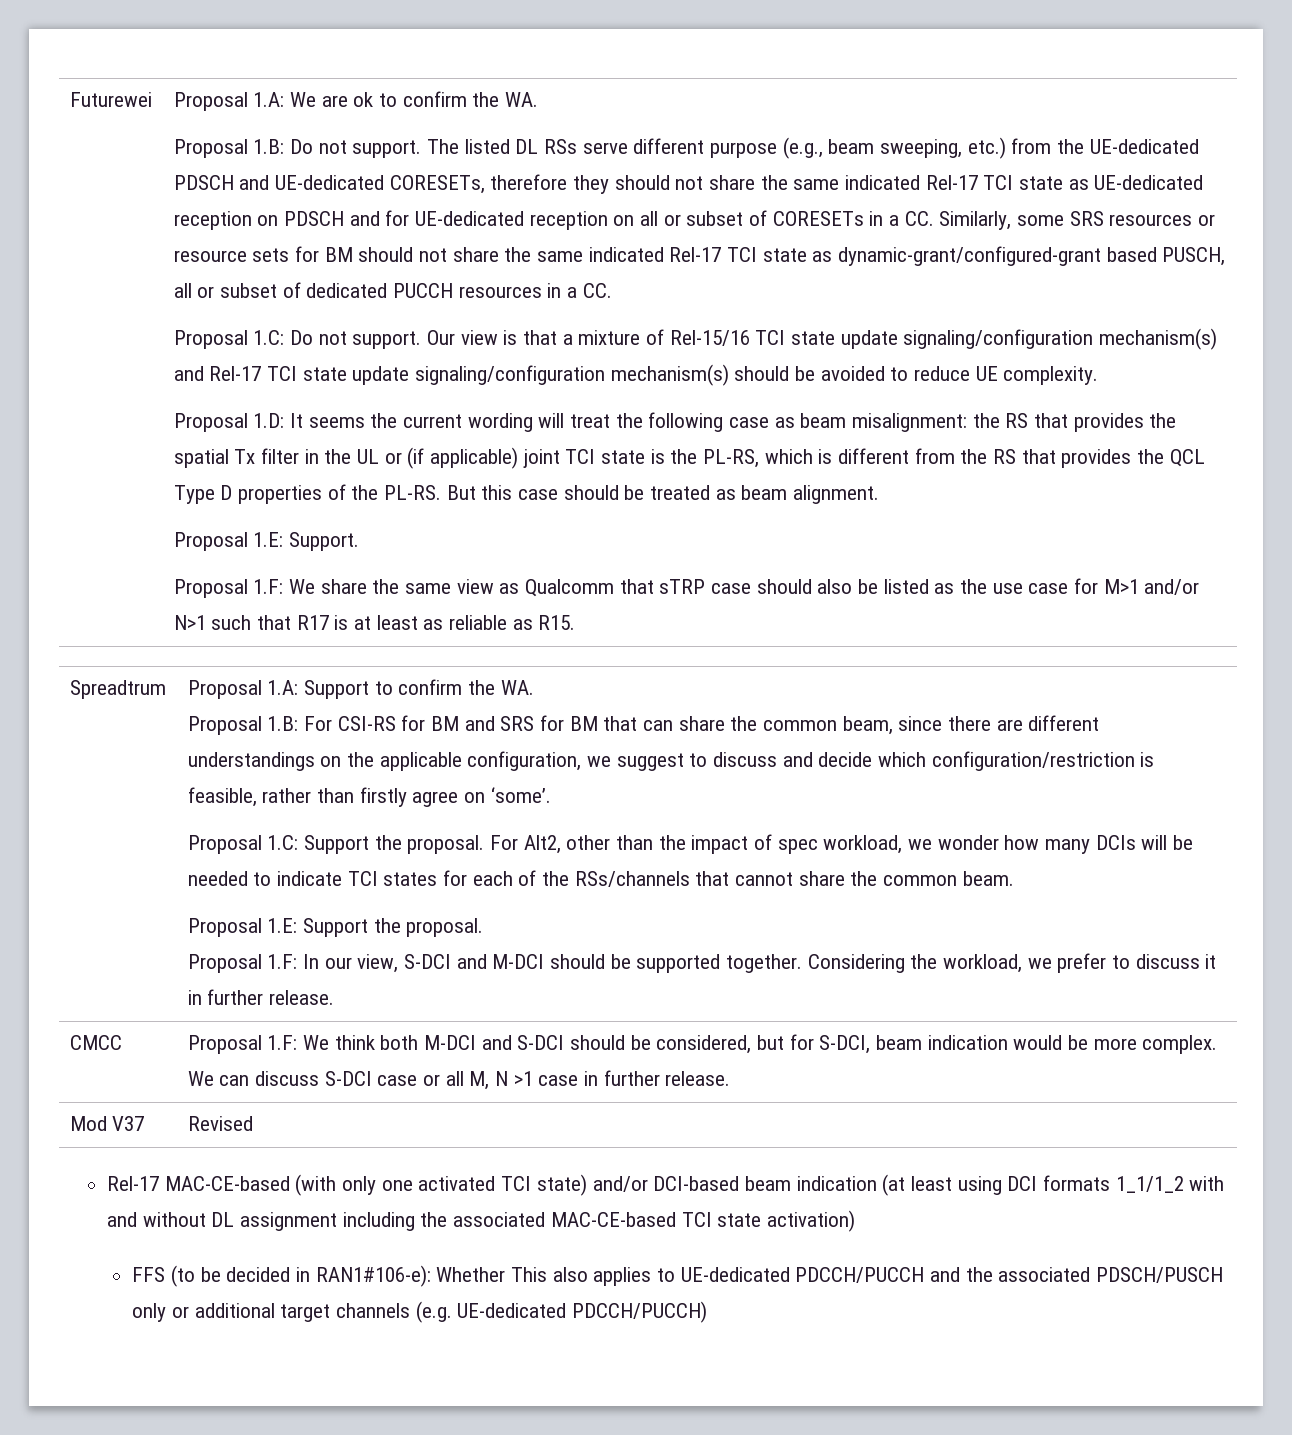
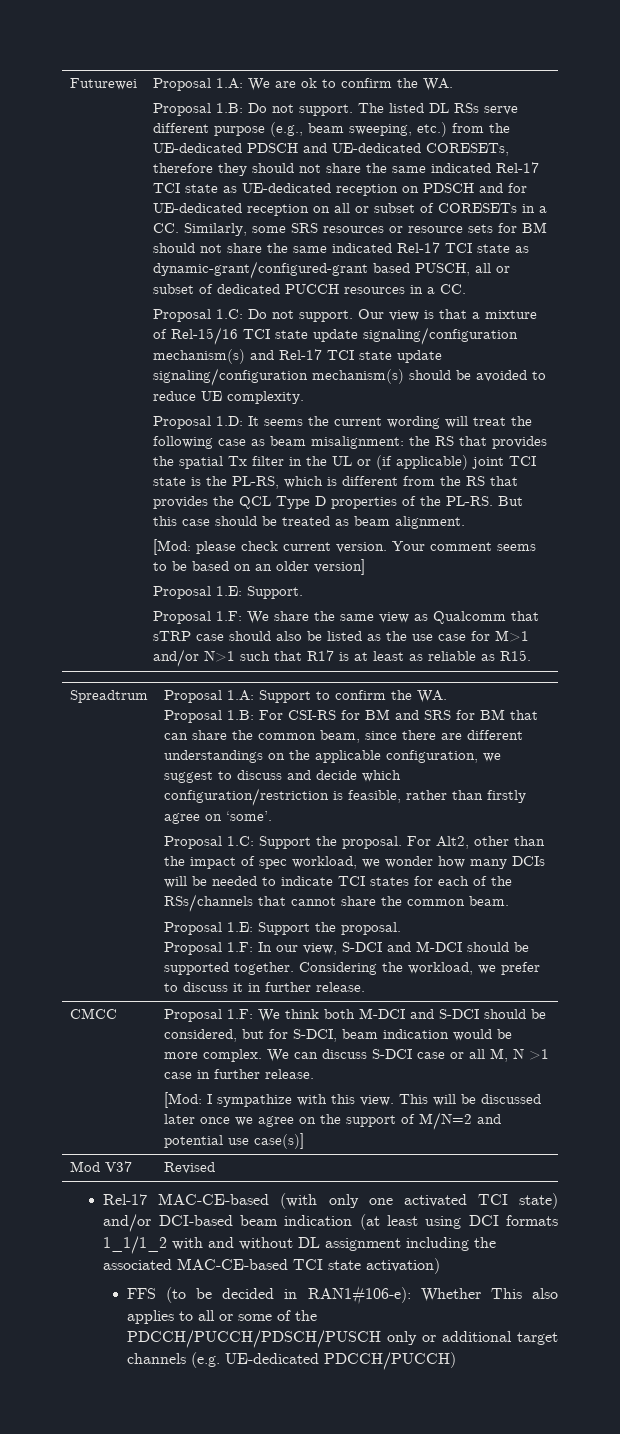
(879, 494) none -> [152,539,536,555] [152,559,365,575] // [Mod: please check current version. Your comment seems to be based on an older version]
(731, 1078) none -> [163,1092,541,1108] [163,1112,501,1130] [163,1133,304,1149] // [Mod: I sympathize with this view. This will be discussed later once we agree on the support of M/N=2 and potential use case(s)]
[680,1267,1223,1283] UE-dedicated PDCCH/PUCCH and the associated PDSCH/PUSCH -> [197,1310,317,1321] [126,1330,381,1348] all or some of the PDCCH/PUCCH/PDSCH/PUSCH

